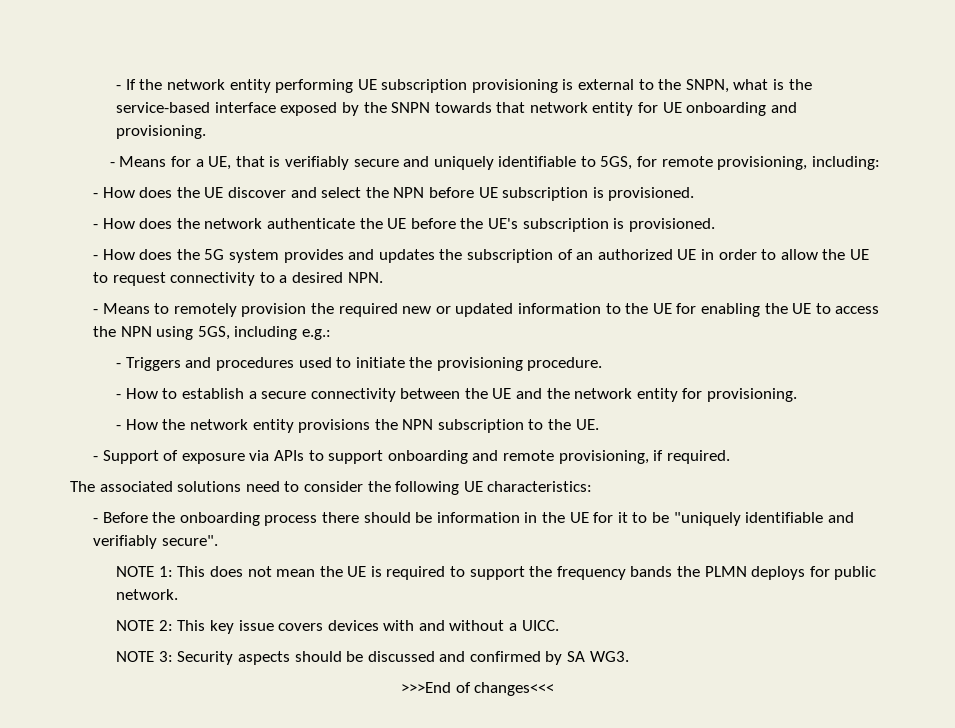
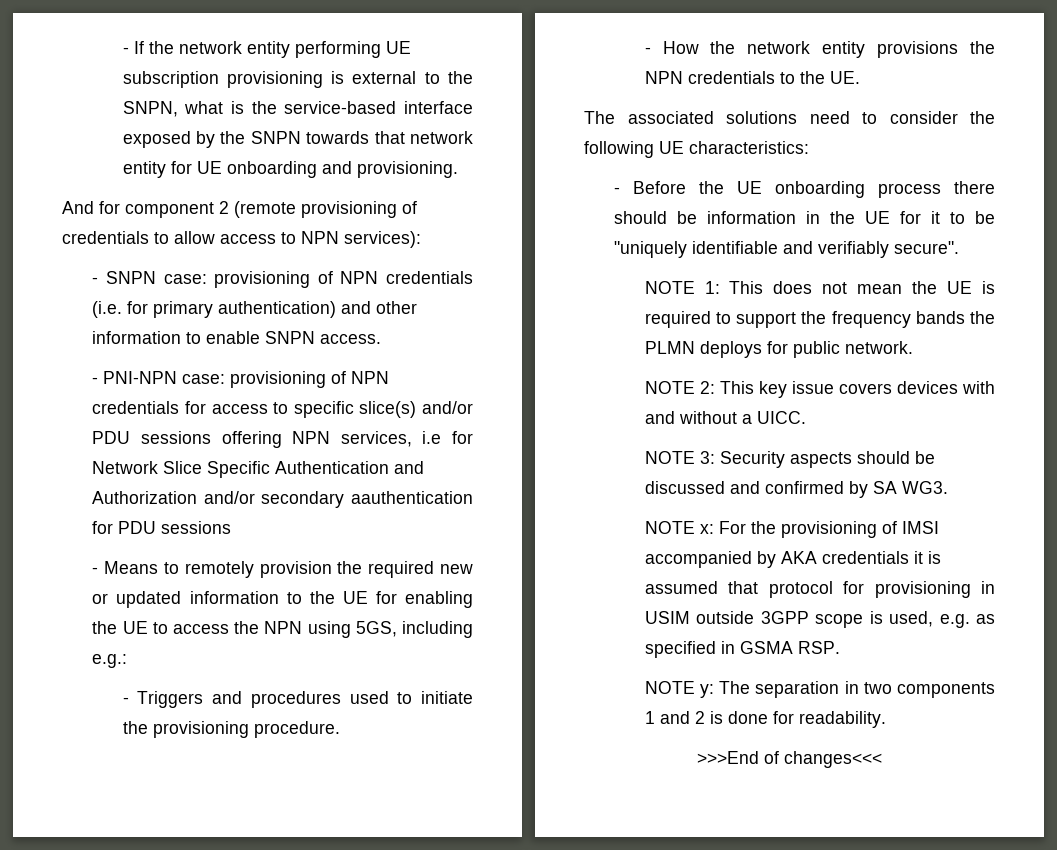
[109,156,880,170] [93,187,695,201] [93,218,715,232] [93,249,869,263] [93,272,383,286] - Means for a UE, that is verifiably secure and uniquely identifiable to 5GS, for remote provisioning, including: // - How does the UE discover and select the NPN before UE subscription is provisioned. // - How does the network authenticate the UE before the UE's subscription is provisioned. // - How does the 5G system provides and updates the subscription of an authorized UE in order to allow the UE to request connectivity to a desired NPN. -> [62,201,417,218] [62,231,421,248] [92,271,473,288] [92,301,418,318] [92,331,382,344] [92,371,390,388] [92,401,473,418] [92,431,473,448] [92,461,425,478] [92,491,473,508] [92,521,232,534] And for component 2 (remote provisioning of credentials to allow access to NPN services): // - SNPN case: provisioning of NPN credentials (i.e. for primary authentication) and other information to enable SNPN access. // - PNI-NPN case: provisioning of NPN credentials for access to specific slice(s) and/or PDU sessions offering NPN services, i.e for Network Slice Specific Authentication and Authorization and/or secondary aauthentication for PDU sessions
[116,388,797,402] // - How to establish a secure connectivity between the UE and the network entity for provisioning. -> (340, 729) none
[437,419,524,433] subscription -> [687,71,775,84] credentials
[93,450,730,464] // - Support of exposure via APIs to support onboarding and remote provisioning, if required. -> (860, 77) none
(176, 517) none -> [737,181,763,194] UE
(629, 656) none -> [644,521,939,538] [644,551,941,568] [644,581,995,598] [644,611,995,628] [644,641,840,658] [644,681,995,698] [644,711,886,728] // NOTE x: For the provisioning of IMSI accompanied by AKA credentials it is assumed that protocol for provisioning in USIM outside 3GPP scope is used, e.g. as specified in GSMA RSP. // NOTE y: The separation in two components 1 and 2 is done for readability.

